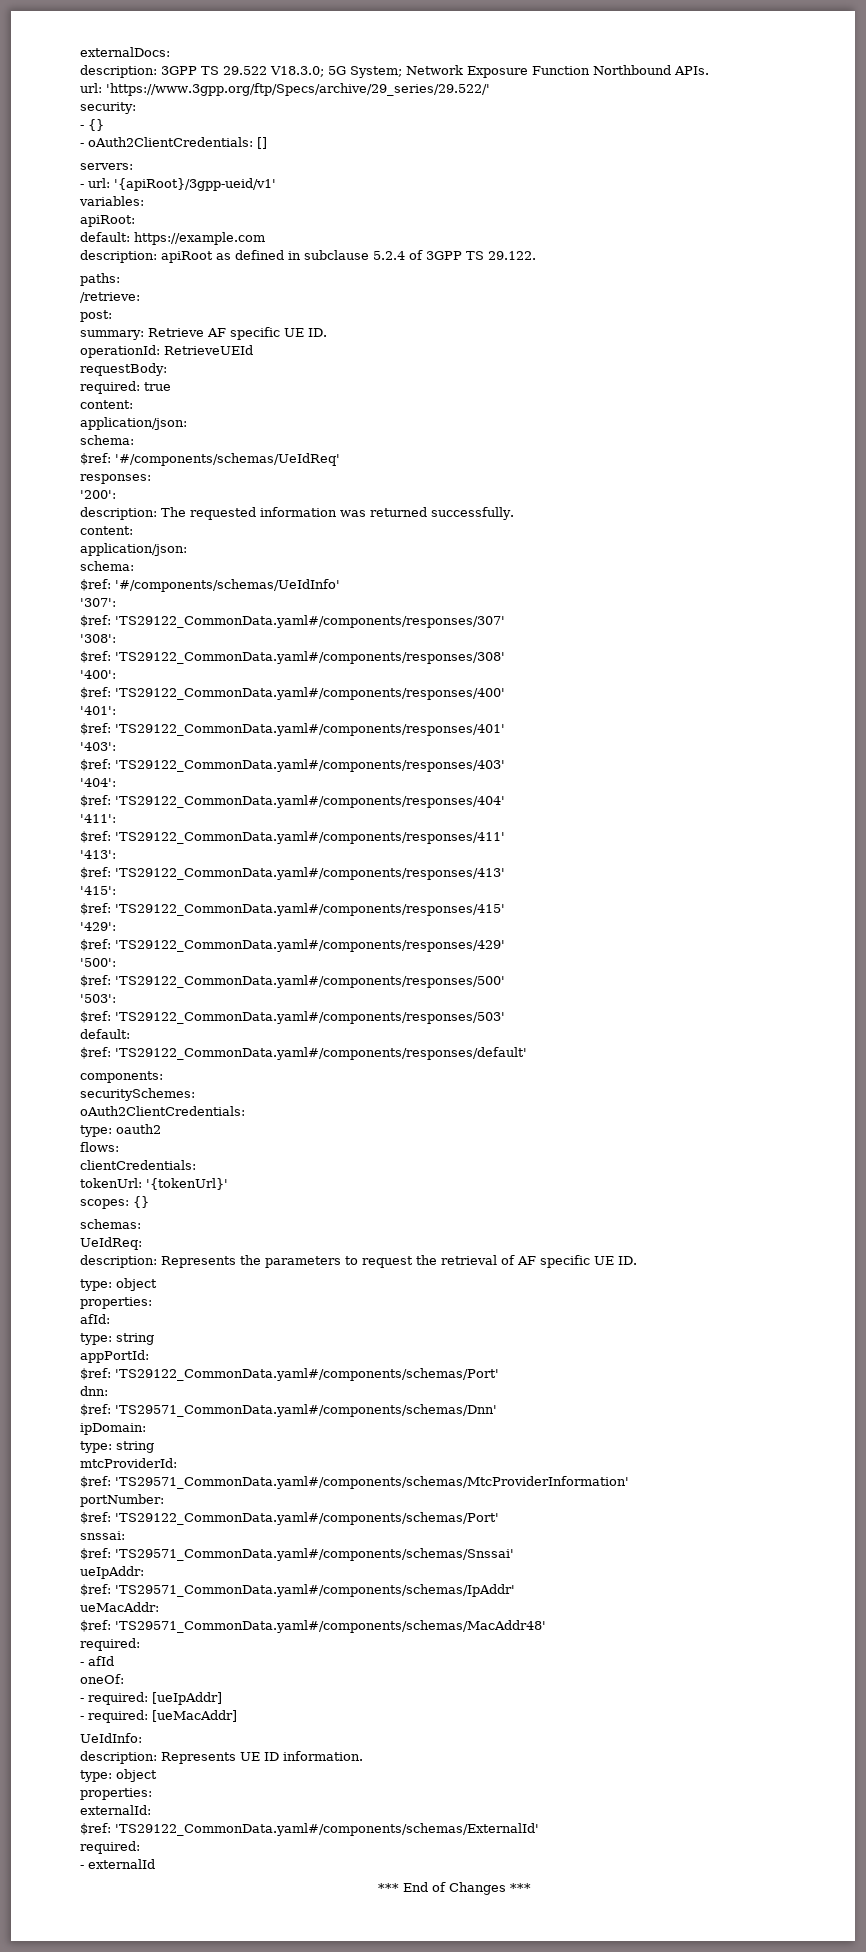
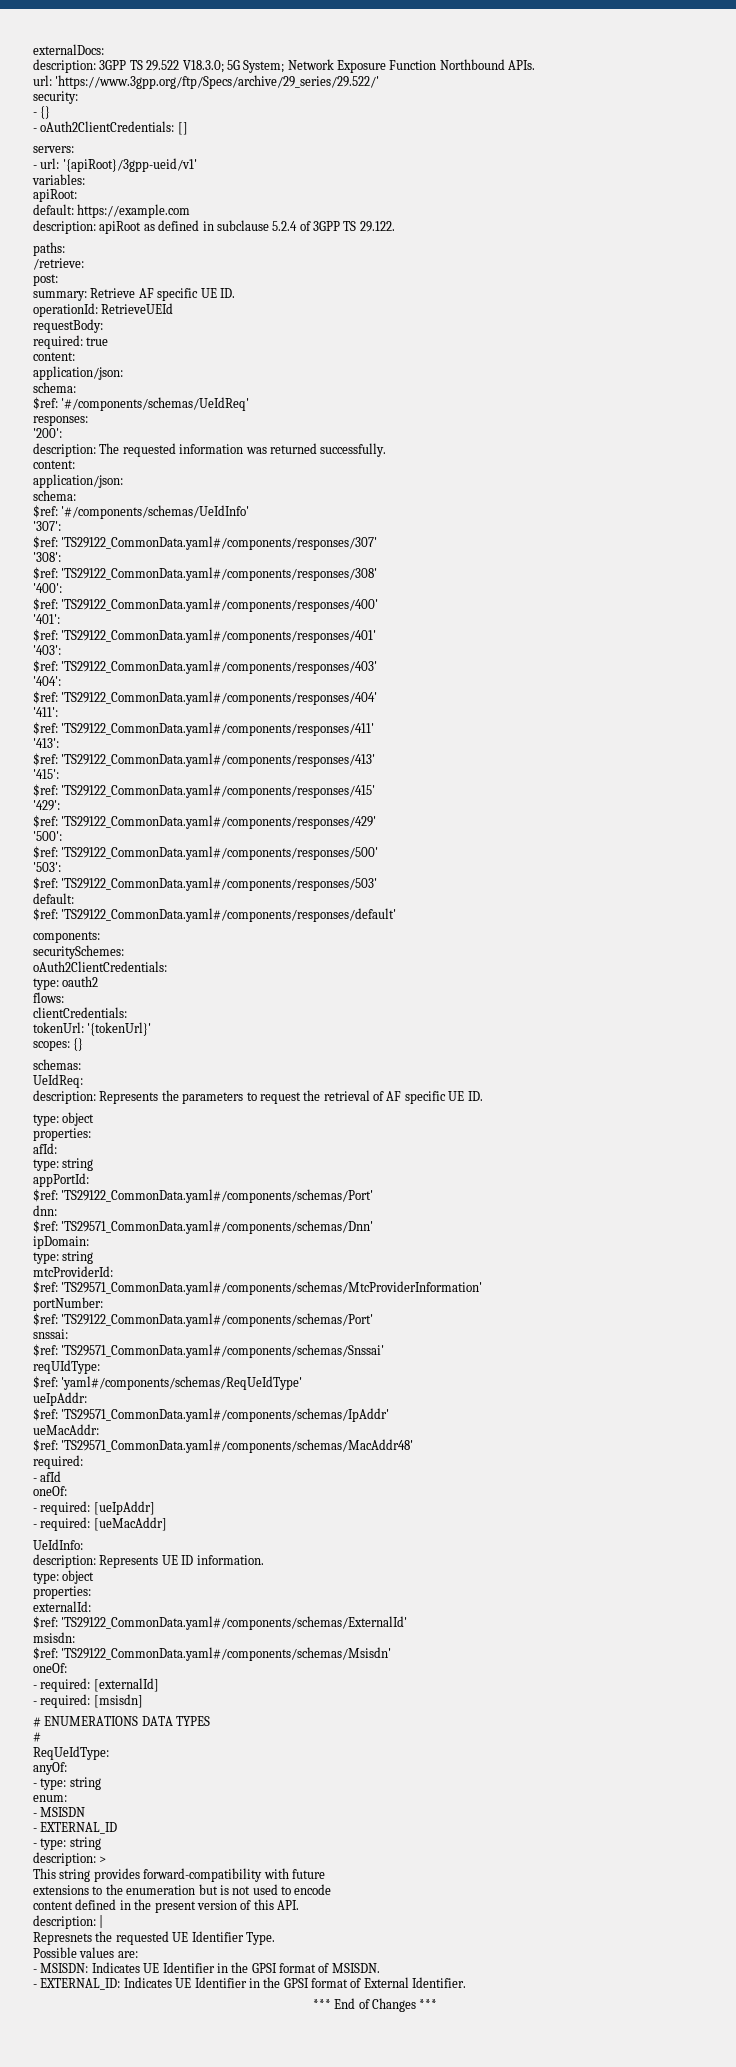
(514, 1554) none -> [33,1360,100,1374] [33,1376,303,1390] // reqUIdType: // $ref: 'yaml#/components/schemas/ReqUeIdType'
[80,1841,140,1854] [80,1859,155,1869] required: // - externalId -> [33,1632,75,1643] [33,1647,392,1661] [33,1663,67,1673] [33,1678,159,1692] [33,1694,143,1708] [33,1716,211,1727] [33,1732,41,1742] [33,1746,109,1760] [33,1762,67,1775] [33,1777,101,1790] [33,1795,67,1802] [33,1807,86,1817] [33,1822,118,1834] [33,1837,101,1850] [33,1852,107,1866] [33,1868,325,1882] [33,1884,332,1895] [33,1899,299,1913] [33,1915,104,1929] [33,1931,275,1945] [33,1947,138,1958] [33,1962,380,1973] [33,1977,467,1990] msisdn: // $ref: 'TS29122_CommonData.yaml#/components/schemas/Msisdn' // oneOf: // - required: [externalId] // - required: [msisdn] // # ENUMERATIONS DATA TYPES // # // ReqUeIdType: // anyOf: // - type: string // enum: // - MSISDN // - EXTERNAL_ID // - type: string // description: > // This string provides forward-compatibility with future // extensions to the enumeration but is not used to encode // content defined in the present version of this API. // description: | // Represnets the requested UE Identifier Type. // Possible values are: // - MSISDN: Indicates UE Identifier in the GPSI format of MSISDN. // - EXTERNAL_ID: Indicates UE Identifier in the GPSI format of External Identifier.

